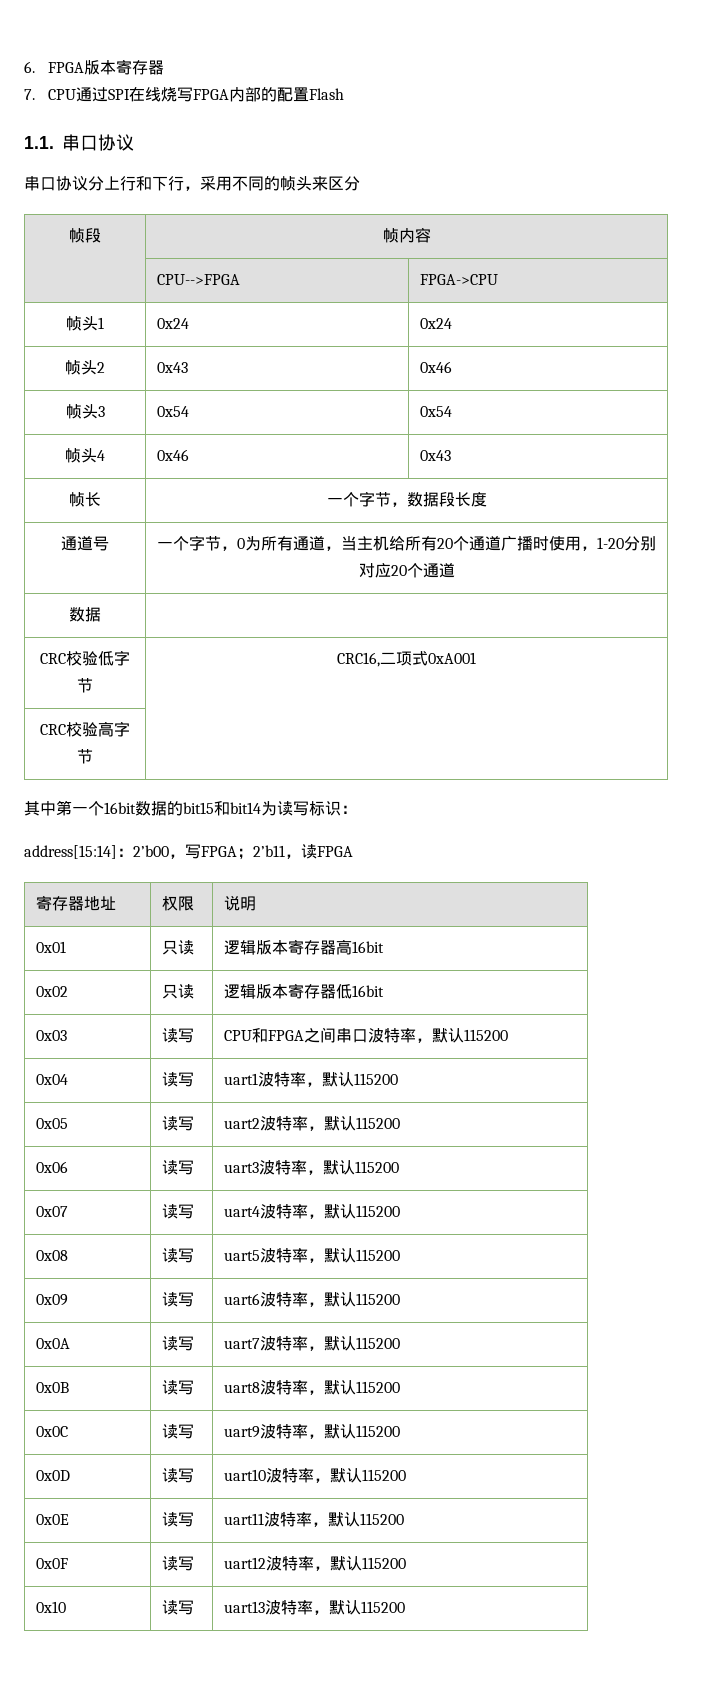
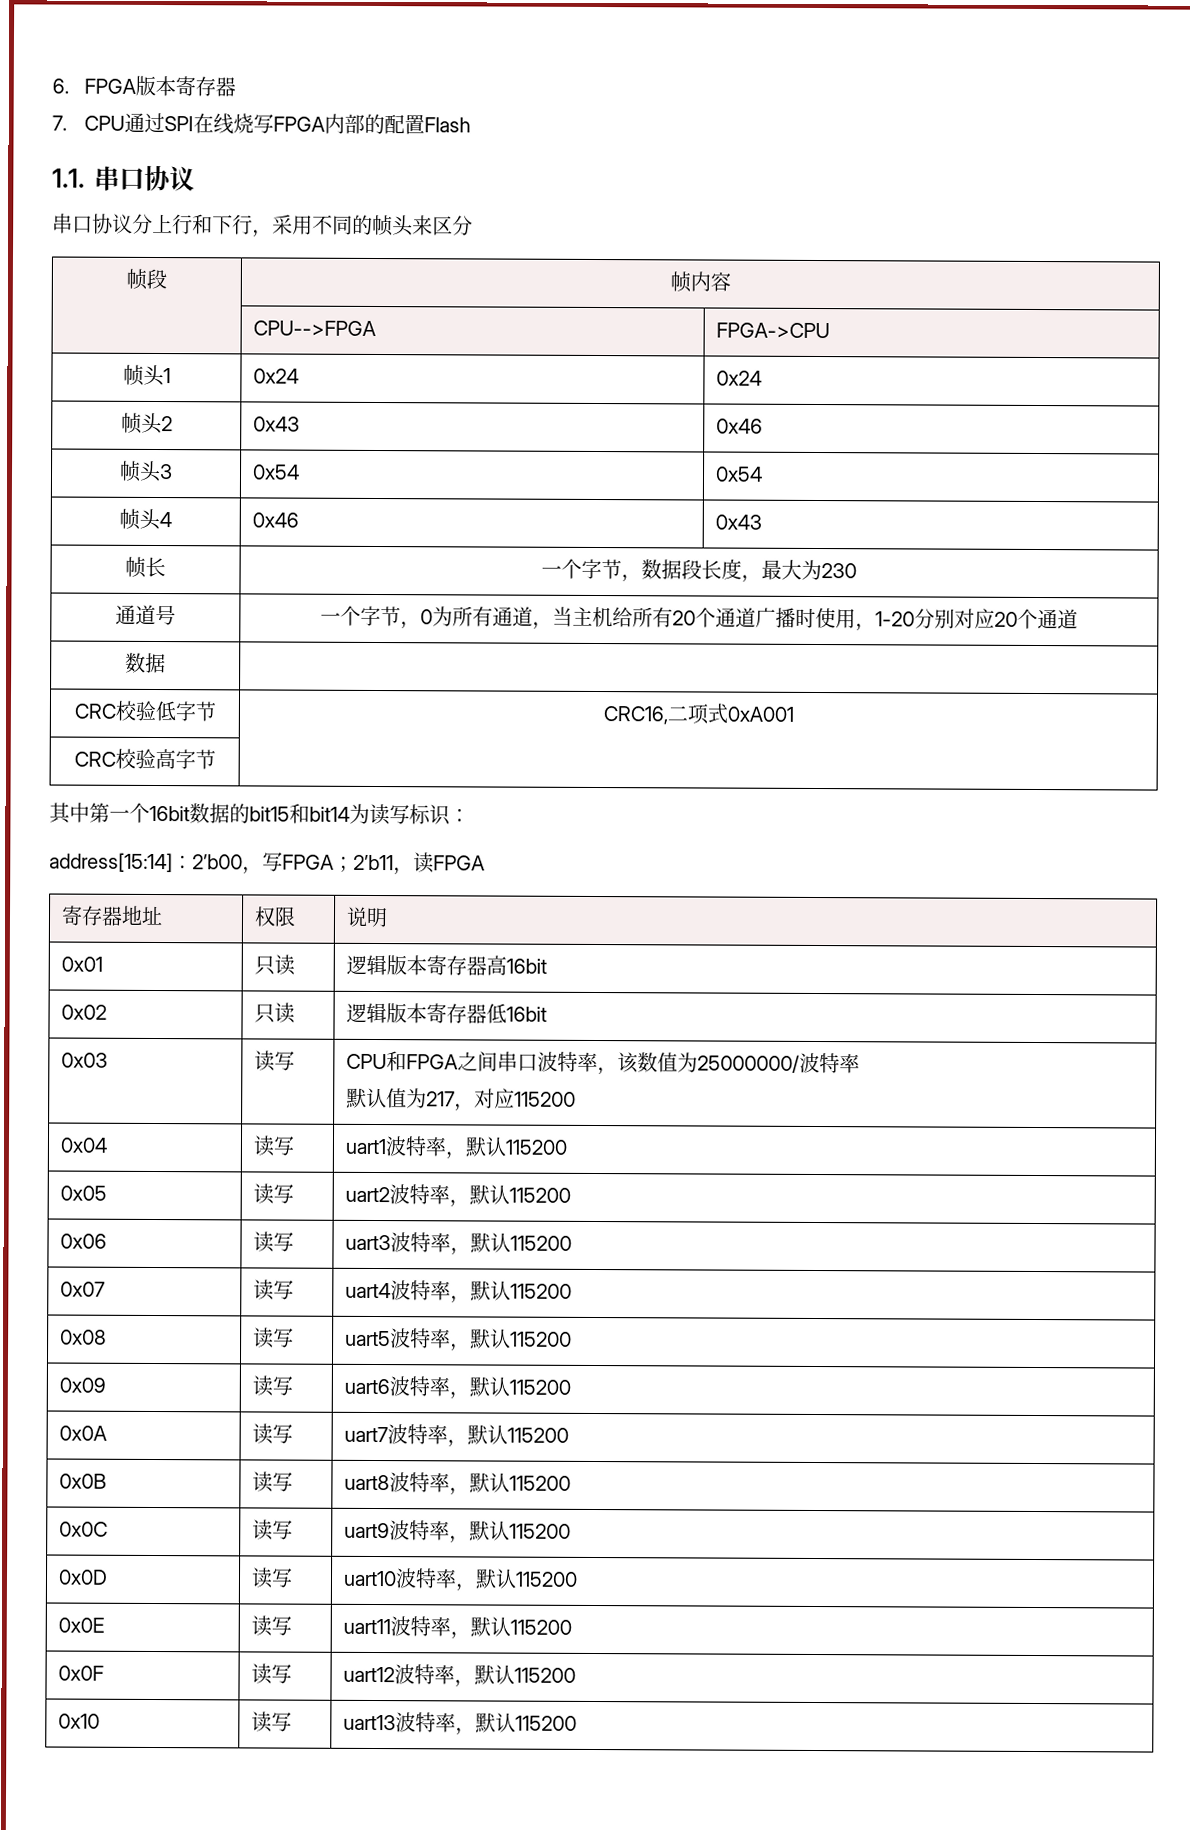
(487, 499) none -> [741,559,858,583] ，最大为230
[431,1028,464,1043] 默认 -> [617,1052,861,1074] [346,1087,516,1112] 该数值为25000000/波特率 // 默认值为217，对应

